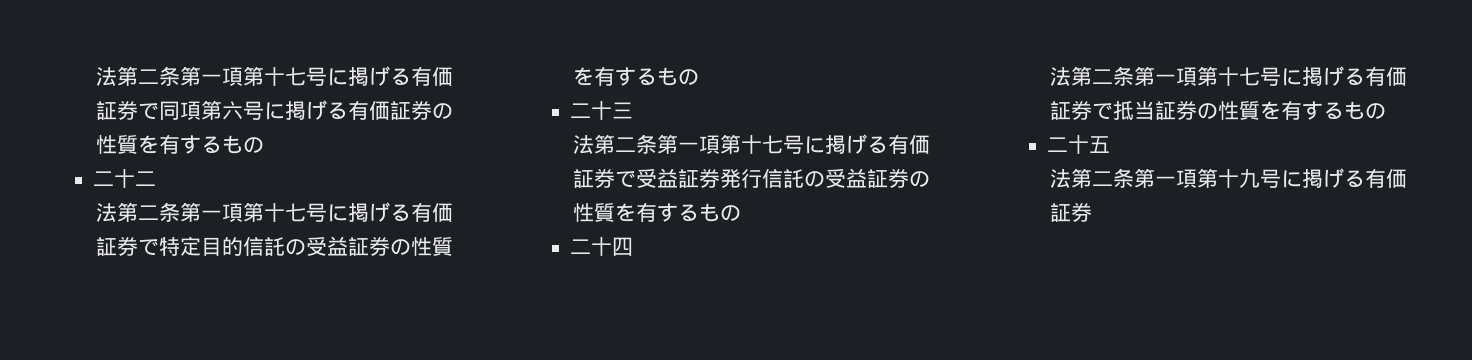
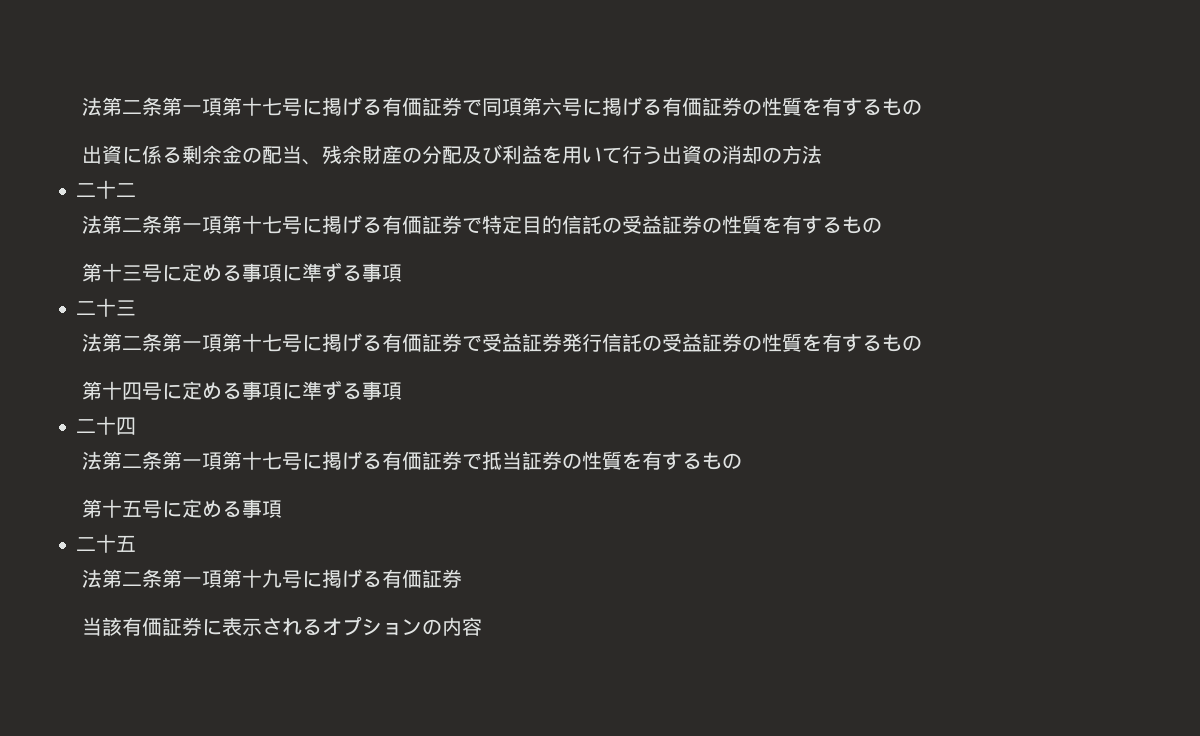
(265, 145) none -> [81,144,822,165] // 出資に係る剰余金の配当、残余財産の分配及び利益を用いて行う出資の消却の方法
(700, 77) none -> [81,262,402,282] // 第十三号に定める事項に準ずる事項
(742, 213) none -> [81,380,402,400] // 第十四号に定める事項に準ずる事項
(1387, 111) none -> [81,499,282,518] // 第十五号に定める事項
(1093, 212) none -> [81,616,482,636] // 当該有価証券に表示されるオプションの内容

